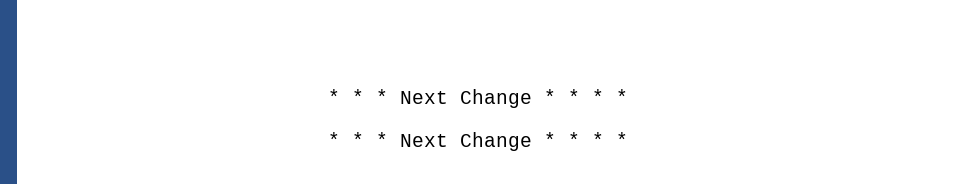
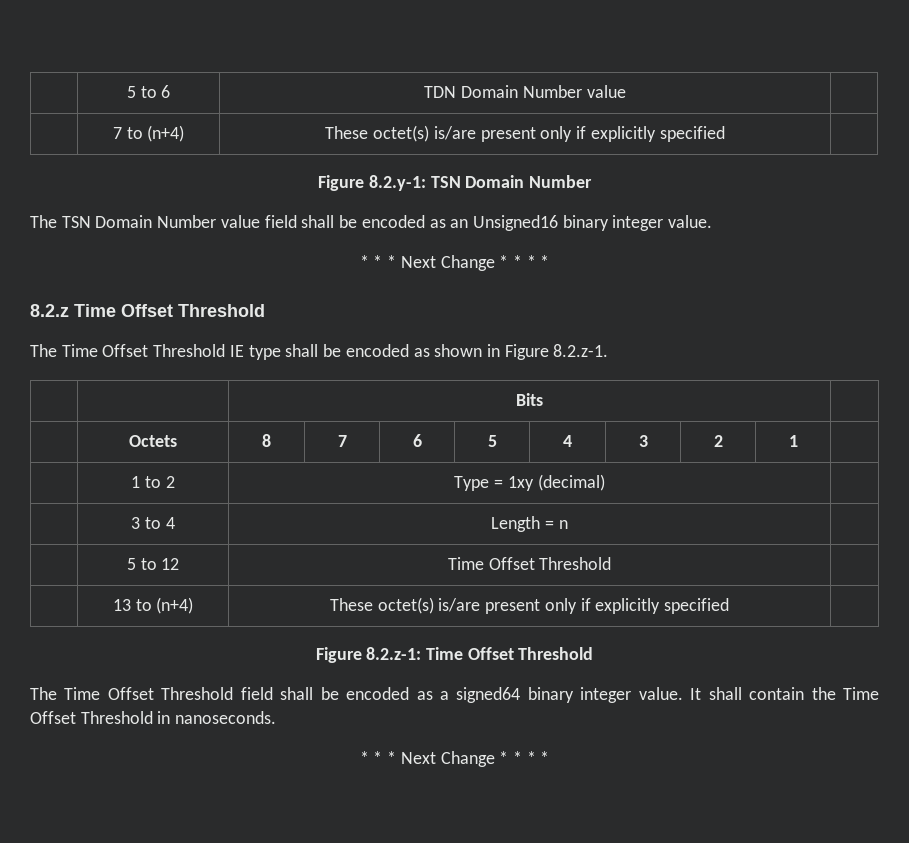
[327,89,628,108] * * * Next Change * * * * -> [126,85,171,98] [424,85,626,98] [112,125,185,142] [325,125,725,142] [318,175,592,191] [30,215,713,231] [359,255,550,271] [30,304,265,317] [30,344,609,360] [516,393,543,406] [129,435,177,447] [262,434,271,447] [337,435,347,447] [412,434,422,447] [487,435,497,447] [563,435,572,447] [638,435,648,447] [713,435,723,447] [788,435,798,447] [131,476,175,488] [454,474,605,491] [131,517,175,529] [491,516,568,532] [126,558,180,570] [447,557,612,570] [112,597,194,614] [329,597,730,614] [315,647,594,663] [30,687,880,703] [30,711,277,724] | 5 to 6 | TDN Domain Number value | // | 7 to (n+4) | These octet(s) is/are present only if explicitly specified | // Figure 8.2.y-1: TSN Domain Number // The TSN Domain Number value field shall be encoded as an Unsigned16 binary integer value. // * * * Next Change * * * * // 8.2.z Time Offset Threshold // The Time Offset Threshold IE type shall be encoded as shown in Figure 8.2.z-1. // | | Bits | // | Octets | 8 | 7 | 6 | 5 | 4 | 3 | 2 | 1 | // | 1 to 2 | Type = 1xy (decimal) | // | 3 to 4 | Length = n | // | 5 to 12 | Time Offset Threshold | // | 13 to (n+4) | These octet(s) is/are present only if explicitly specified | // Figure 8.2.z-1: Time Offset Threshold // The Time Offset Threshold field shall be encoded as a signed64 binary integer value. It shall contain the Time Offset Threshold in nanoseconds.

